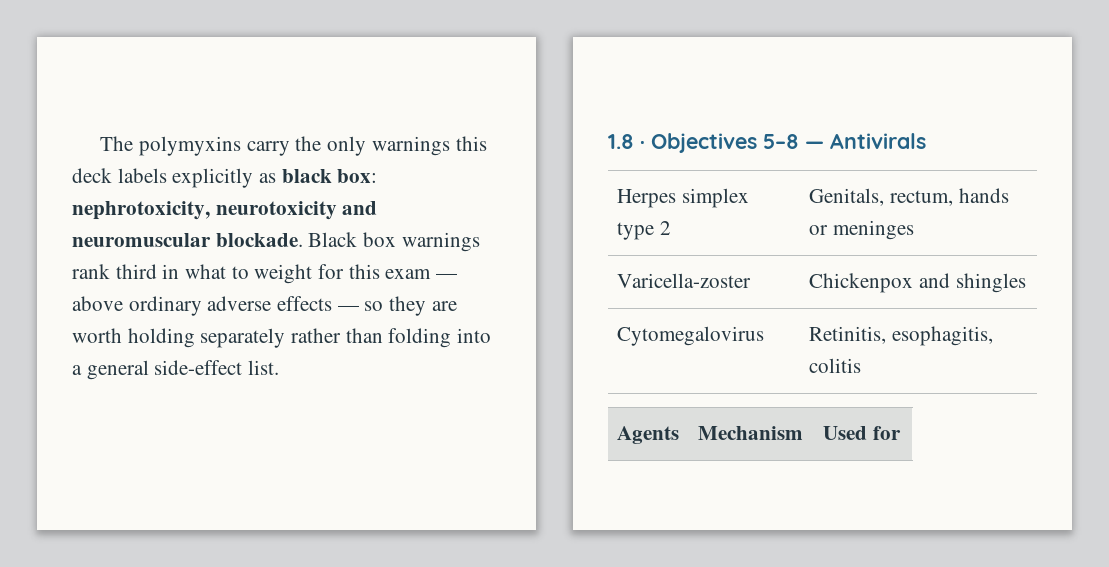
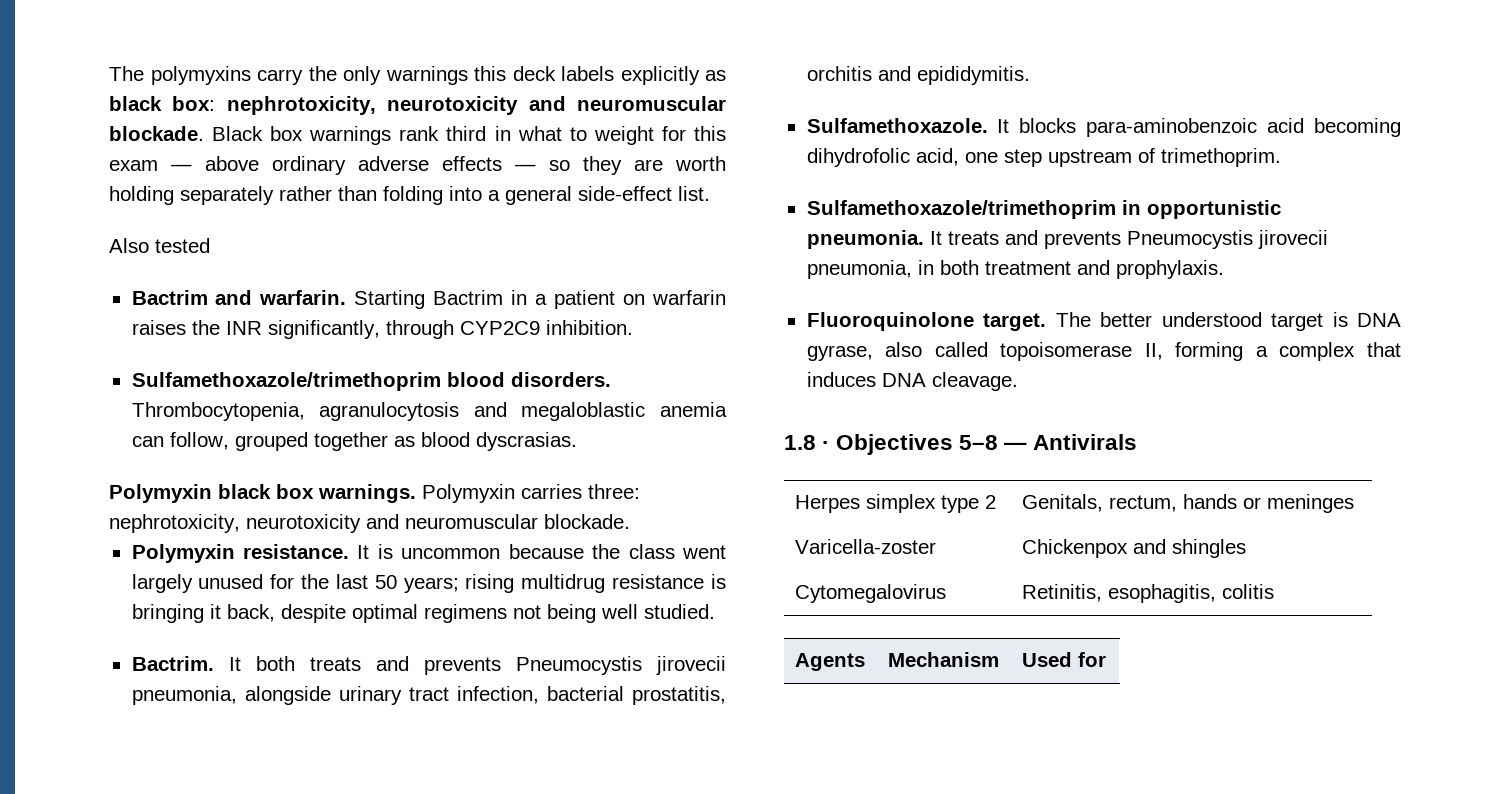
(280, 367) none -> [109,238,210,253] [131,290,726,309] [131,320,633,339] [131,372,611,391] [131,402,727,421] [131,432,577,451] [109,484,640,503] [109,514,630,533] [131,544,726,563] [131,574,727,593] [131,604,715,623] [131,656,726,675] [131,686,726,705] [806,66,1030,85] [806,118,1401,137] [806,148,1281,167] [806,200,1281,219] [806,230,1328,249] [806,260,1224,279] [806,312,1401,331] [806,342,1401,361] [806,372,1018,391] // Also tested // Bactrim and warfarin. Starting Bactrim in a patient on warfarin raises the INR significantly, through CYP2C9 inhibition. // Sulfamethoxazole/trimethoprim blood disorders. Thrombocytopenia, agranulocytosis and megaloblastic anemia can follow, grouped together as blood dyscrasias. // Polymyxin black box warnings. Polymyxin carries three: nephrotoxicity, neurotoxicity and neuromuscular blockade. // Polymyxin resistance. It is uncommon because the class went largely unused for the last 50 years; rising multidrug resistance is bringing it back, despite optimal regimens not being well studied. // Bactrim. It both treats and prevents Pneumocystis jirovecii pneumonia, alongside urinary tract infection, bacterial prostatitis, orchitis and epididymitis. // Sulfamethoxazole. It blocks para-aminobenzoic acid becoming dihydrofolic acid, one step upstream of trimethoprim. // Sulfamethoxazole/trimethoprim in opportunistic pneumonia. It treats and prevents Pneumocystis jirovecii pneumonia, in both treatment and prophylaxis. // Fluoroquinolone target. The better understood target is DNA gyrase, also called topoisomerase II, forming a complex that induces DNA cleavage.

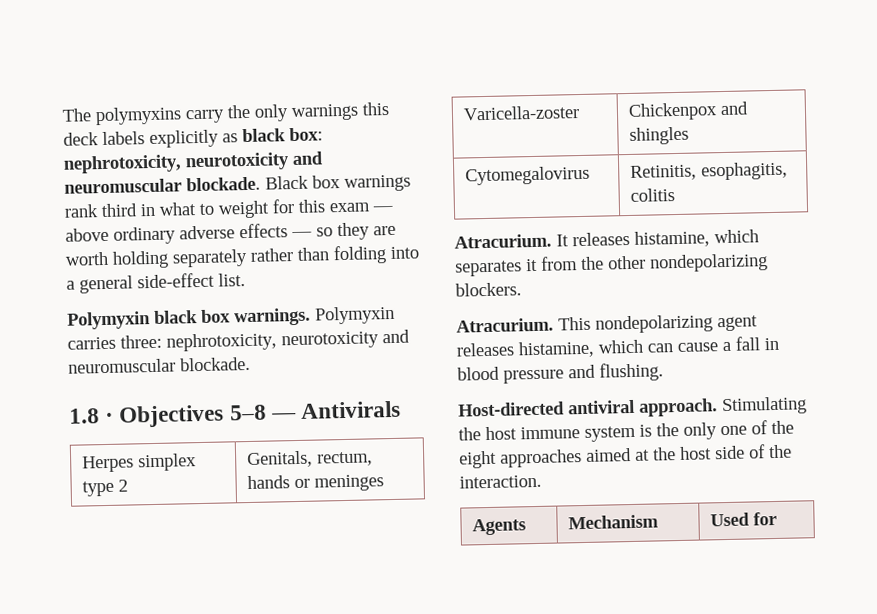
[109,238,210,253] [131,290,726,309] [131,320,633,339] [131,372,611,391] [131,402,727,421] [131,432,577,451] // Also tested // Bactrim and warfarin. Starting Bactrim in a patient on warfarin raises the INR significantly, through CYP2C9 inhibition. // Sulfamethoxazole/trimethoprim blood disorders. Thrombocytopenia, agranulocytosis and megaloblastic anemia can follow, grouped together as blood dyscrasias. -> (246, 280) none
[131,544,726,563] [131,574,727,593] [131,604,715,623] [131,656,726,675] [131,686,726,705] [806,66,1030,85] [806,118,1401,137] [806,148,1281,167] [806,200,1281,219] [806,230,1328,249] [806,260,1224,279] [806,312,1401,331] [806,342,1401,361] [806,372,1018,391] // Polymyxin resistance. It is uncommon because the class went largely unused for the last 50 years; rising multidrug resistance is bringing it back, despite optimal regimens not being well studied. // Bactrim. It both treats and prevents Pneumocystis jirovecii pneumonia, alongside urinary tract infection, bacterial prostatitis, orchitis and epididymitis. // Sulfamethoxazole. It blocks para-aminobenzoic acid becoming dihydrofolic acid, one step upstream of trimethoprim. // Sulfamethoxazole/trimethoprim in opportunistic pneumonia. It treats and prevents Pneumocystis jirovecii pneumonia, in both treatment and prophylaxis. // Fluoroquinolone target. The better understood target is DNA gyrase, also called topoisomerase II, forming a complex that induces DNA cleavage. -> (251, 364) none
(1275, 591) none -> [454,229,759,249] [455,253,768,277] [455,282,522,297] [456,314,758,334] [456,336,779,359] [457,362,664,384] [458,396,807,417] [458,420,794,442] [459,444,792,469] [459,474,542,489] // Atracurium. It releases histamine, which separates it from the other nondepolarizing blockers. // Atracurium. This nondepolarizing agent releases histamine, which can cause a fall in blood pressure and flushing. // Host-directed antiviral approach. Stimulating the host immune system is the only one of the eight approaches aimed at the host side of the interaction.

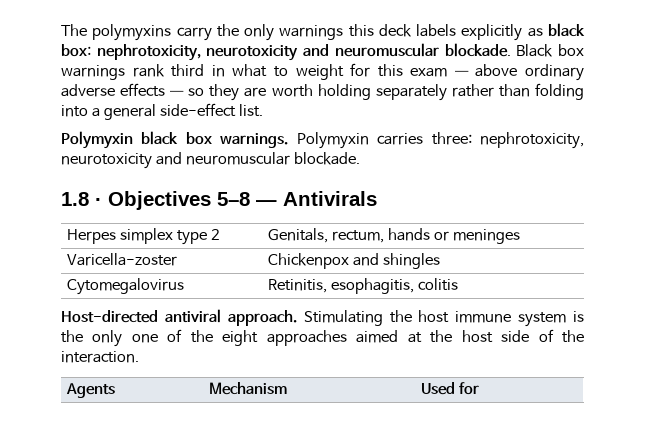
[454,229,759,249] [455,253,768,277] [455,282,522,297] [456,314,758,334] [456,336,779,359] [457,362,664,384] // Atracurium. It releases histamine, which separates it from the other nondepolarizing blockers. // Atracurium. This nondepolarizing agent releases histamine, which can cause a fall in blood pressure and flushing. -> (459, 284) none

